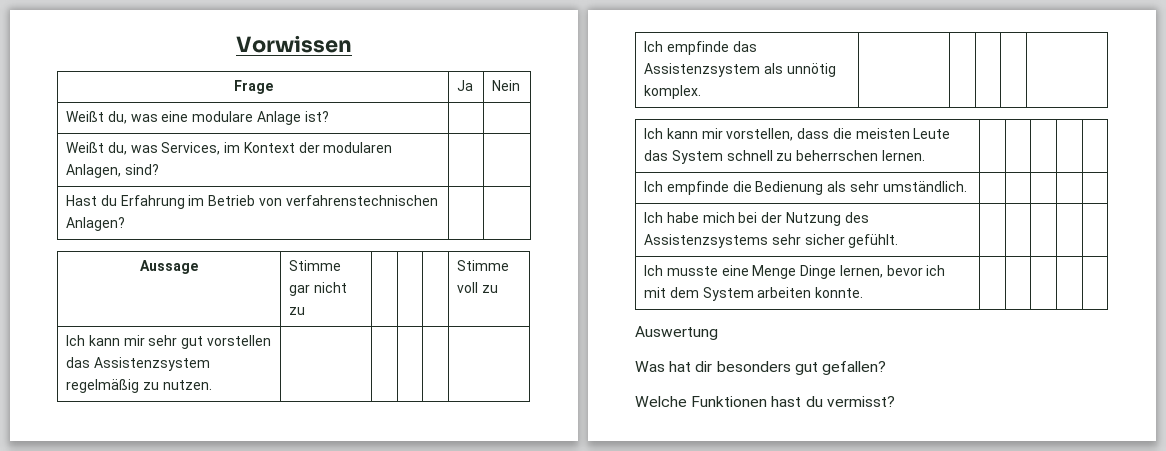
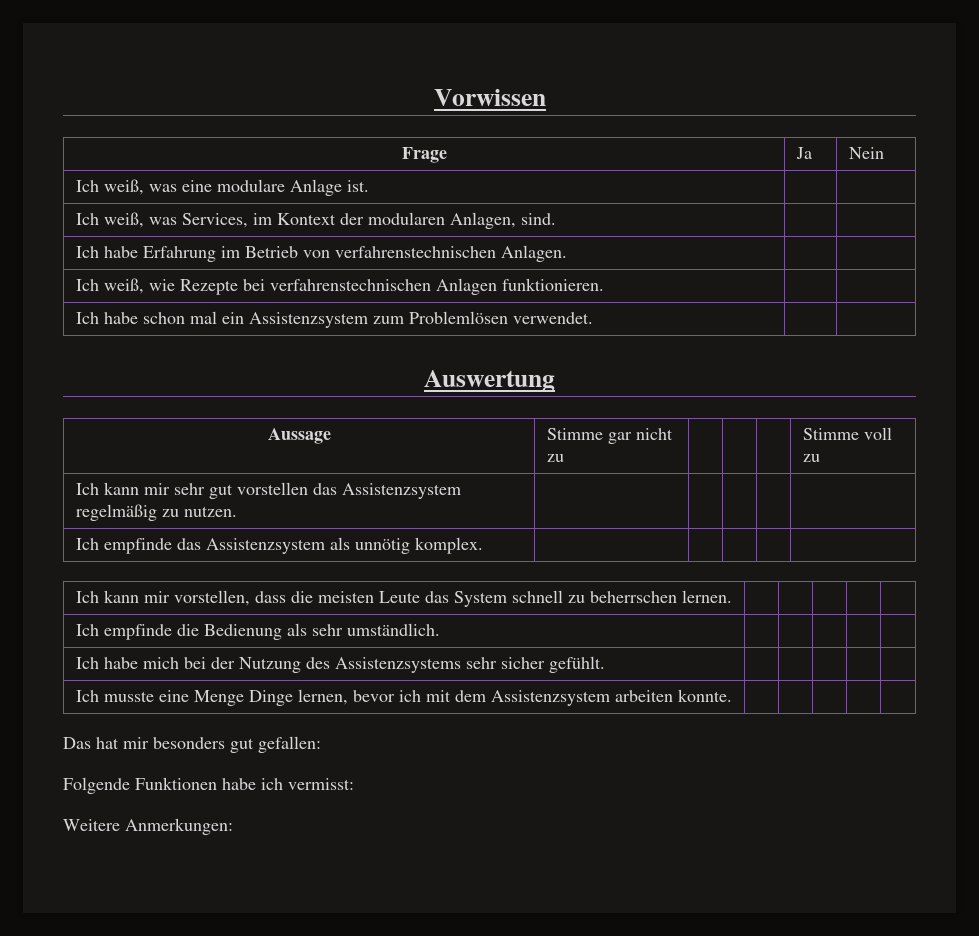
[65,111,127,124] Weißt du, -> [75,179,144,195] Ich weiß,
[304,111,329,122] [65,142,127,155] ist? | | // Weißt du, -> [346,180,369,192] [75,212,144,228] ist. | | // Ich weiß,
[124,164,159,175] [65,195,117,206] sind? | | // Hast du -> [520,213,556,225] [75,246,138,258] sind. | | // Ich habe
[65,217,125,231] Anlagen? | | -> [500,245,567,262] [75,278,604,295] [75,311,593,328] [424,370,555,392] Anlagen. | | // Ich weiß, wie Rezepte bei verfahrenstechnischen Anlagen funktionieren. | | // Ich habe schon mal ein Assistenzsystem zum Problemlösen verwendet. | | // Auswertung
[702,287,754,301] System -> [490,690,610,706] Assistenzsystem
[635,326,718,340] [635,361,886,375] [635,396,895,407] Auswertung // Was hat dir besonders gut gefallen? // Welche Funktionen hast du vermisst? -> [63,736,321,753] [63,777,354,794] [63,818,233,835] Das hat mir besonders gut gefallen: // Folgende Funktionen habe ich vermisst: // Weitere Anmerkungen:

